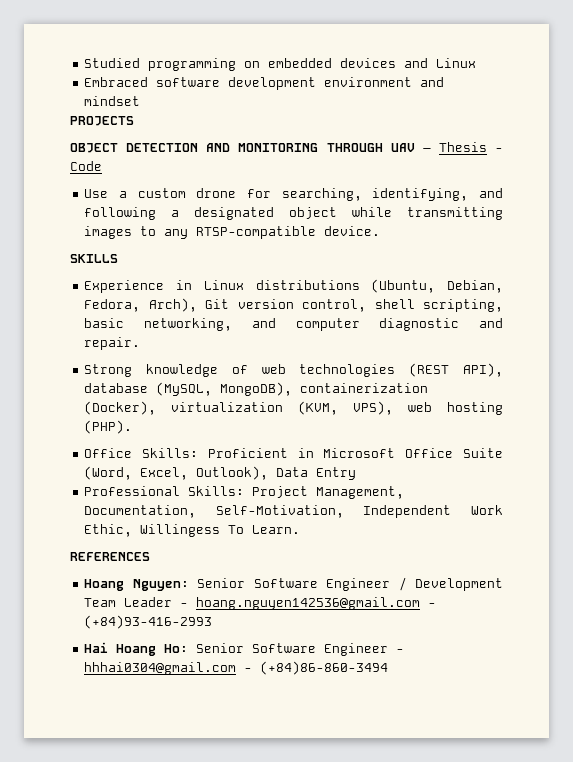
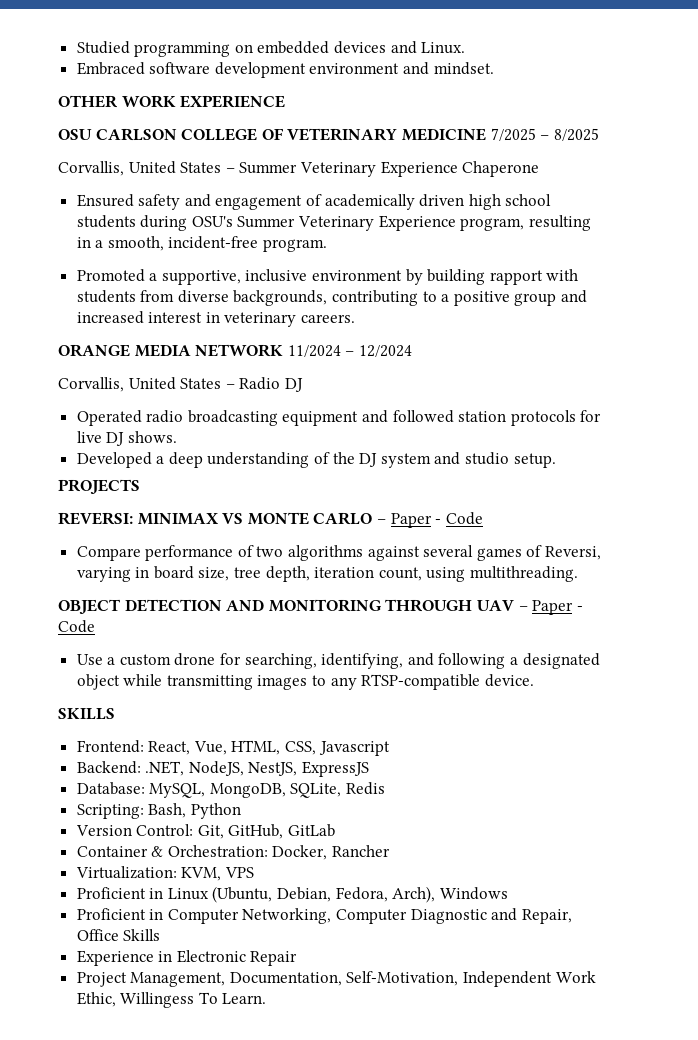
[436,58,477,68] Linux -> [421,42,466,54] Linux.
[84,96,141,106] [70,116,134,126] mindset // PROJECTS -> [433,62,494,75] [58,95,286,108] [58,128,599,141] [58,161,540,177] [76,194,552,210] [76,215,591,231] [76,236,328,252] [76,269,579,285] [76,290,588,306] [76,311,356,327] [58,344,412,357] [58,377,303,392] [76,410,602,426] [76,431,177,446] [76,452,556,468] [58,479,140,495] [58,512,483,528] [76,545,602,561] [76,566,579,582] mindset. // OTHER WORK EXPERIENCE // OSU CARLSON COLLEGE OF VETERINARY MEDICINE 7/2025 – 8/2025 // Corvallis, United States – Summer Veterinary Experience Chaperone // Ensured safety and engagement of academically driven high school students during OSU's Summer Veterinary Experience program, resulting in a smooth, incident-free program. // Promoted a supportive, inclusive environment by building rapport with students from diverse backgrounds, contributing to a positive group and increased interest in veterinary careers. // ORANGE MEDIA NETWORK 11/2024 – 12/2024 // Corvallis, United States – Radio DJ // Operated radio broadcasting equipment and followed station protocols for live DJ shows. // Developed a deep understanding of the DJ system and studio setup. // PROJECTS // REVERSI: MINIMAX VS MONTE CARLO – Paper - Code // Compare performance of two algorithms against several games of Reversi, varying in board size, tree depth, iteration count, using multithreading.
[438,142,487,152] Thesis -> [532,600,574,615] Paper
[84,280,165,293] Experience -> [76,740,390,756] [76,761,370,777] [76,782,386,798] [76,803,241,819] [75,824,336,839] [76,845,391,860] [75,866,254,881] [76,887,146,899] Frontend: React, Vue, HTML, CSS, Javascript // Backend: .NET, NodeJS, NestJS, ExpressJS // Database: MySQL, MongoDB, SQLite, Redis // Scripting: Bash, Python // Version Control: Git, GitHub, GitLab // Container & Orchestration: Docker, Rancher // Virtualization: KVM, VPS // Proficient
[255,280,360,290] distributions -> (209, 894) none
[205,299,503,312] [84,318,503,331] [84,337,141,350] [84,363,503,377] [84,382,429,396] [84,401,503,415] [84,420,133,434] [84,448,503,458] [84,466,357,480] [84,486,245,496] Git version control, shell scripting, basic networking, and computer diagnostic and repair. // Strong knowledge of web technologies (REST API), database (MySQL, MongoDB), containerization (Docker), virtualization (KVM, VPS), web hosting (PHP). // Office Skills: Proficient in Microsoft Office Suite (Word, Excel, Outlook), Data Entry // Professional Skills: -> [439,887,508,900] [76,908,572,924] [76,929,161,941] [76,950,298,966] Windows // Proficient in Computer Networking, Computer Diagnostic and Repair, Office Skills // Experience in Electronic Repair //
[70,552,150,561] [84,577,503,591] [84,597,437,610] [84,615,213,629] [84,642,405,656] [84,661,389,675] // REFERENCES // Hoang Nguyen: Senior Software Engineer / Development Team Leader - hoang.nguyen142536@gmail.com - (+84)93-416-2993 // Hai Hoang Ho: Senior Software Engineer - hhhai0304@gmail.com - (+84)86-860-3494 -> (267, 998) none

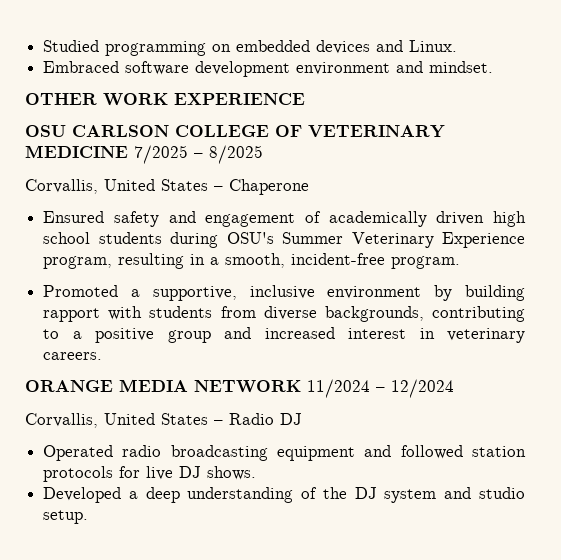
[239,161,458,177] Summer Veterinary Experience -> (223, 188) none
[58,479,140,495] [58,512,483,528] [76,545,602,561] [76,566,579,582] [58,599,583,615] [58,620,95,633] [76,653,600,669] [76,674,534,690] [58,708,115,720] [76,740,390,756] [76,761,370,777] [76,782,386,798] [76,803,241,819] [75,824,336,839] [76,845,391,860] [75,866,254,881] [76,886,508,903] [76,908,572,924] [76,929,161,941] [76,950,298,966] [76,971,596,987] [76,992,267,1008] // PROJECTS // REVERSI: MINIMAX VS MONTE CARLO – Paper - Code // Compare performance of two algorithms against several games of Reversi, varying in board size, tree depth, iteration count, using multithreading. // OBJECT DETECTION AND MONITORING THROUGH UAV – Paper - Code // Use a custom drone for searching, identifying, and following a designated object while transmitting images to any RTSP-compatible device. // SKILLS // Frontend: React, Vue, HTML, CSS, Javascript // Backend: .NET, NodeJS, NestJS, ExpressJS // Database: MySQL, MongoDB, SQLite, Redis // Scripting: Bash, Python // Version Control: Git, GitHub, GitLab // Container & Orchestration: Docker, Rancher // Virtualization: KVM, VPS // Proficient in Linux (Ubuntu, Debian, Fedora, Arch), Windows // Proficient in Computer Networking, Computer Diagnostic and Repair, Office Skills // Experience in Electronic Repair // Project Management, Documentation, Self-Motivation, Independent Work Ethic, Willingess To Learn. -> (89, 517) none

